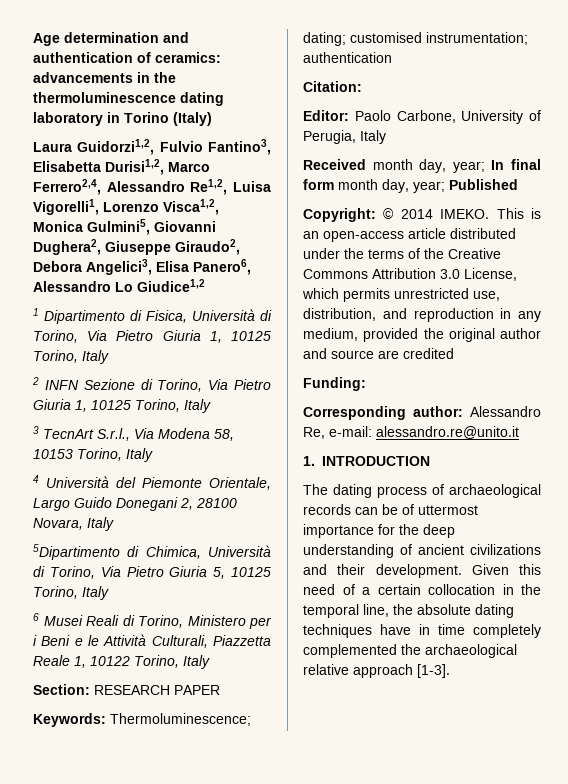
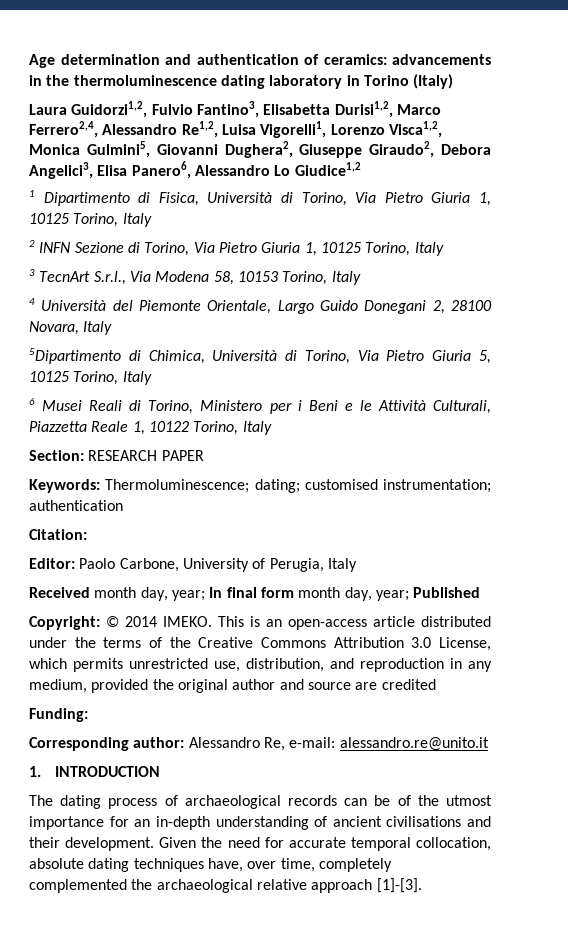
[418,505,478,515] [303,524,455,538] uttermost importance for the deep -> [417,795,492,806] [29,816,210,830] the utmost importance for an in-depth
[470,544,541,555] civilizations -> [386,816,462,827] civilisations
[519,564,541,575] [303,584,541,595] [303,604,514,618] [303,624,465,638] this need of a certain collocation in the temporal line, the absolute dating techniques have in time -> [201,837,491,851] [29,858,315,872] the need for accurate temporal collocation, absolute dating techniques have, over time,
[417,664,450,678] [1-3]. -> [376,878,422,893] [1]-[3].

